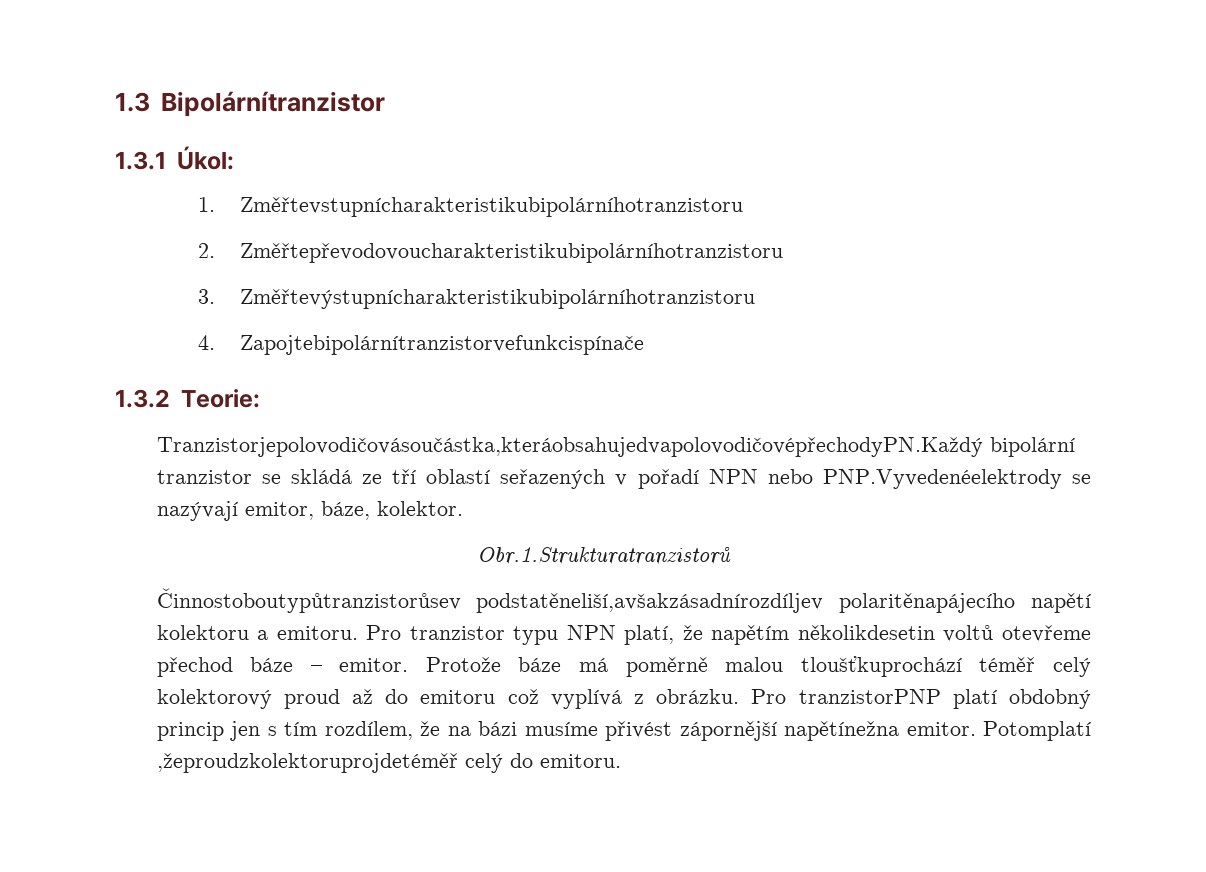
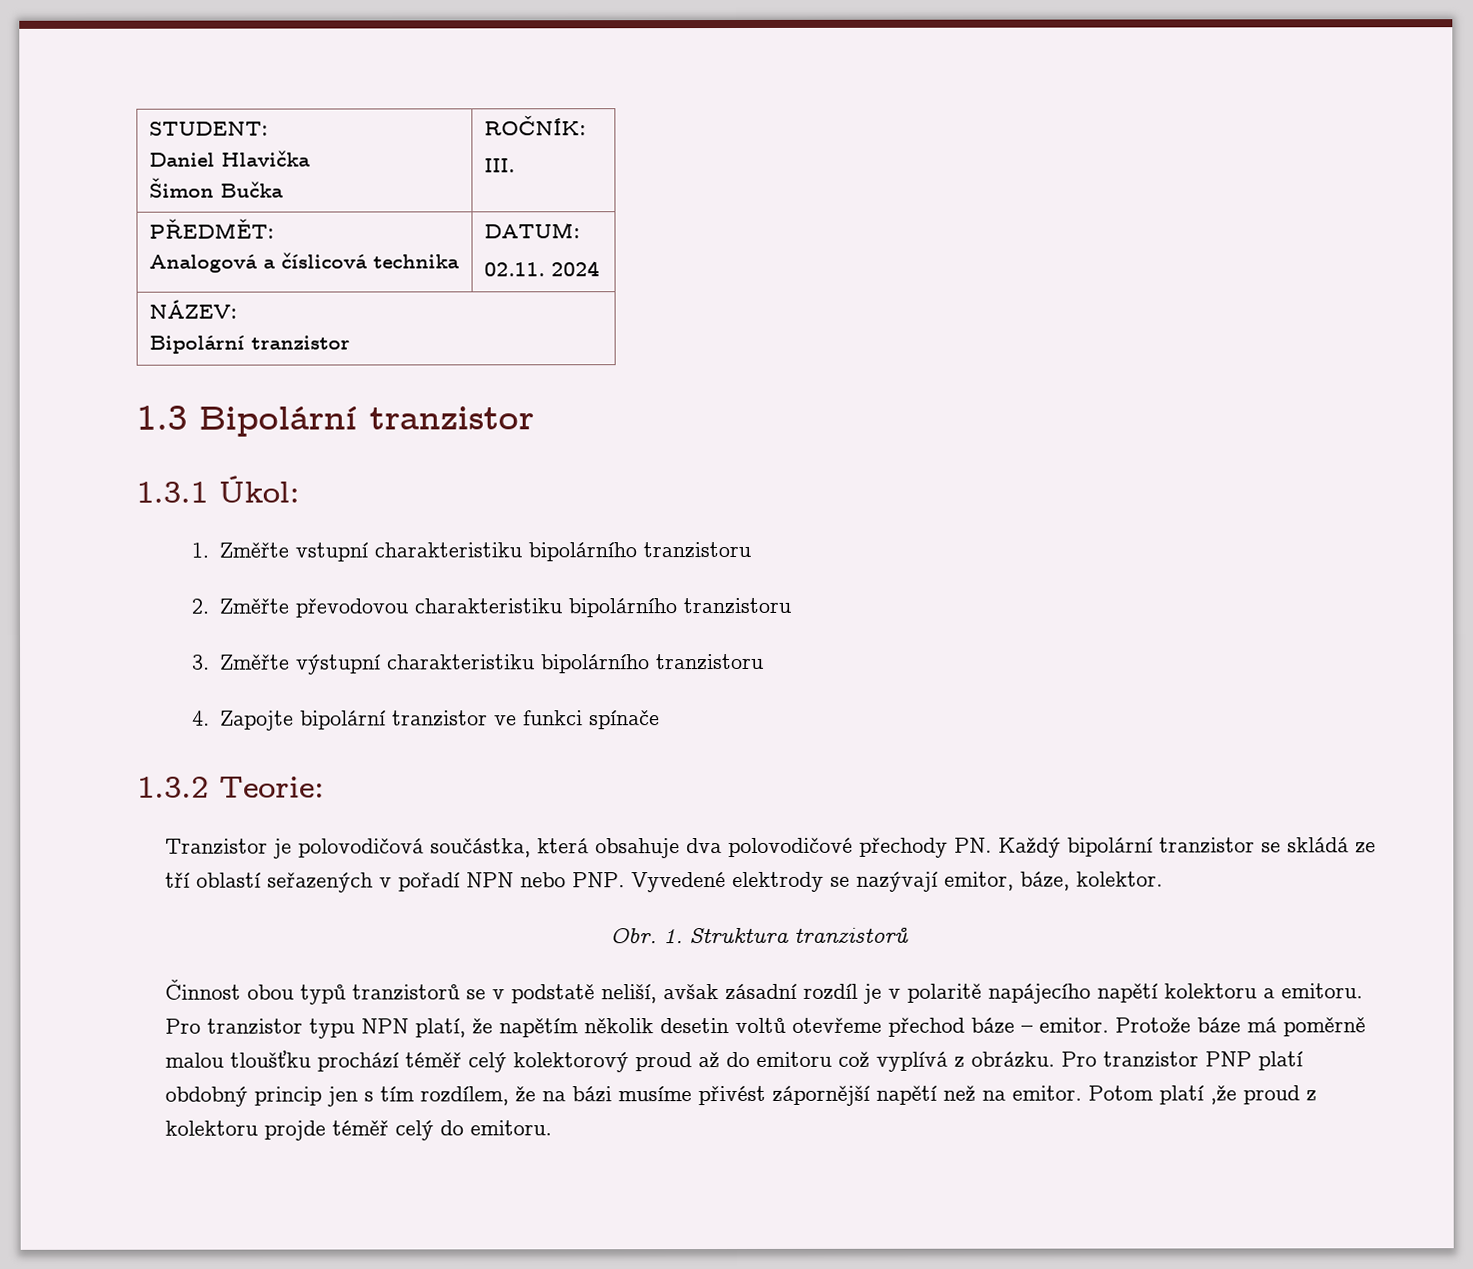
[115,91,385,117] [115,146,234,170] [198,197,743,217] [198,243,783,263] [198,289,755,309] [198,335,644,355] [115,389,260,408] [156,437,983,457] 1.3 Bipolárnítranzistor // 1.3.1 Úkol: // 1. Změřtevstupnícharakteristikubipolárníhotranzistoru // 2. Změřtepřevodovoucharakteristikubipolárníhotranzistoru // 3. Změřtevýstupnícharakteristikubipolárníhotranzistoru // 4. Zapojtebipolárnítranzistorvefunkcispínače // 1.3.2 Teorie: // Tranzistorjepolovodičovásoučástka,kteráobsahujedvapolovodičovépřechodyPN.Každý -> [149,121,269,136] [149,150,312,167] [149,177,285,198] [484,115,587,136] [484,158,516,173] [149,218,275,239] [149,252,461,273] [484,222,581,239] [484,261,601,277] [149,299,238,319] [149,335,351,354] [136,405,534,437] [136,475,300,503] [191,541,751,562] [191,597,791,618] [192,653,764,675] [192,710,660,731] [137,776,325,798] [164,837,1061,859] STUDENT: // Daniel Hlavička // Šimon Bučka | ROČNÍK: // III. // PŘEDMĚT: // Analogová a číslicová technika | DATUM: // 02.11. 2024 // NÁZEV: // Bipolární tranzistor // 1.3 Bipolární tranzistor // 1.3.1 Úkol: // 1. Změřte vstupní charakteristiku bipolárního tranzistoru // 2. Změřte převodovou charakteristiku bipolárního tranzistoru // 3. Změřte výstupní charakteristiku bipolárního tranzistoru // 4. Zapojte bipolární tranzistor ve funkci spínače // 1.3.2 Teorie: // Tranzistor je polovodičová součástka, která obsahuje dva polovodičové přechody PN. Každý
[822,469,1062,489] PNP.Vyvedenéelektrody -> [571,871,824,893] PNP. Vyvedené elektrody
[476,547,731,565] [156,588,1016,613] Obr.1.Strukturatranzistorů // Činnostoboutypůtranzistorůsev podstatěneliší,avšakzásadnírozdíljev polaritěnapájecího -> [609,927,909,944] [164,979,1091,1005] Obr. 1. Struktura tranzistorů // Činnost obou typů tranzistorů se v podstatě neliší, avšak zásadní rozdíl je v polaritě napájecího
[797,625,935,640] několikdesetin -> [583,1018,729,1034] několik desetin
[800,656,962,677] tloušťkuprochází -> [229,1050,399,1072] tloušťku prochází
[798,689,941,704] tranzistorPNP -> [1102,1051,1252,1068] tranzistor PNP
[784,721,1091,741] [156,753,458,773] napětínežna emitor. Potomplatí ,žeproudzkolektoruprojdetéměř -> [875,1085,1317,1105] [164,1120,389,1141] napětí než na emitor. Potom platí ,že proud z kolektoru projde téměř

